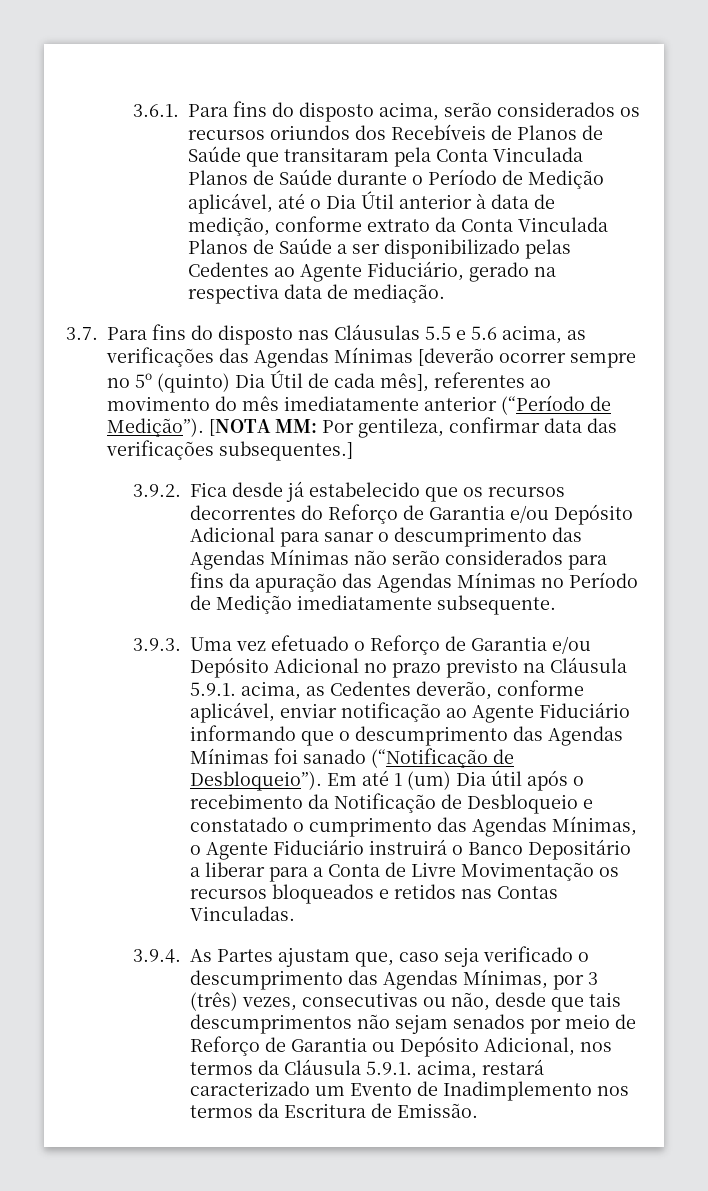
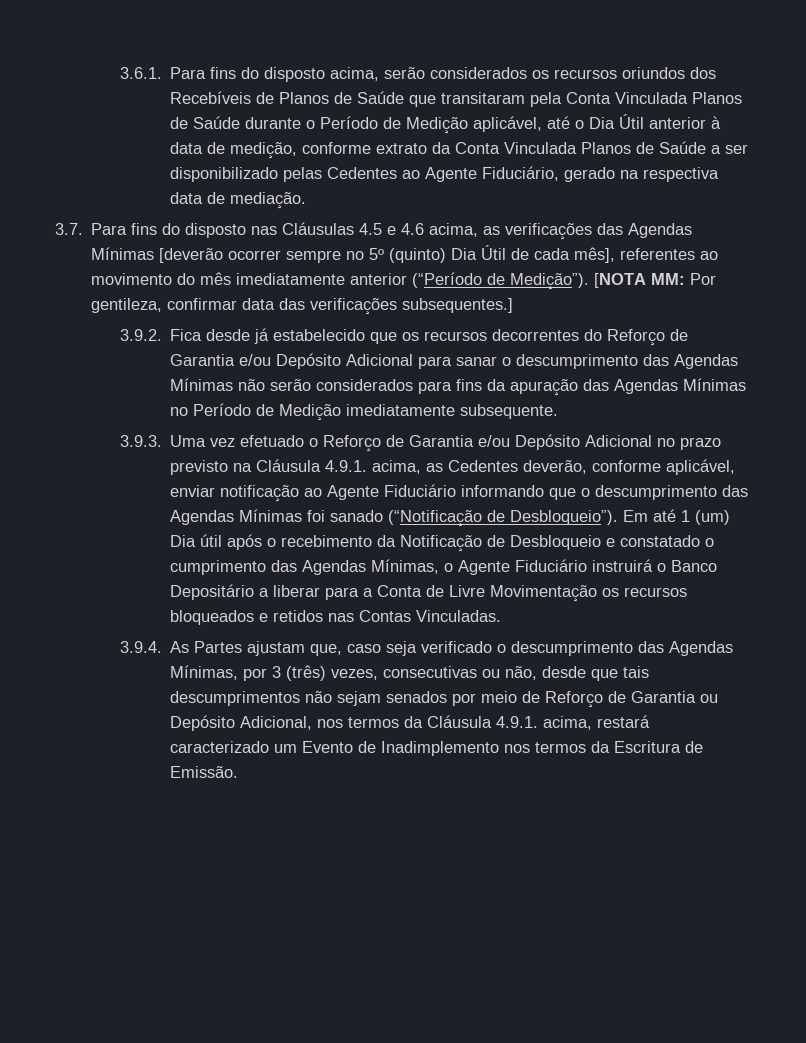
[425,326,497,340] 5.5 e 5.6 -> [359,223,425,235] 4.5 e 4.6
[190,682,237,696] 5.9.1. -> [324,460,367,472] 4.9.1.
[366,1061,413,1075] 5.9.1. -> [495,716,538,728] 4.9.1.

